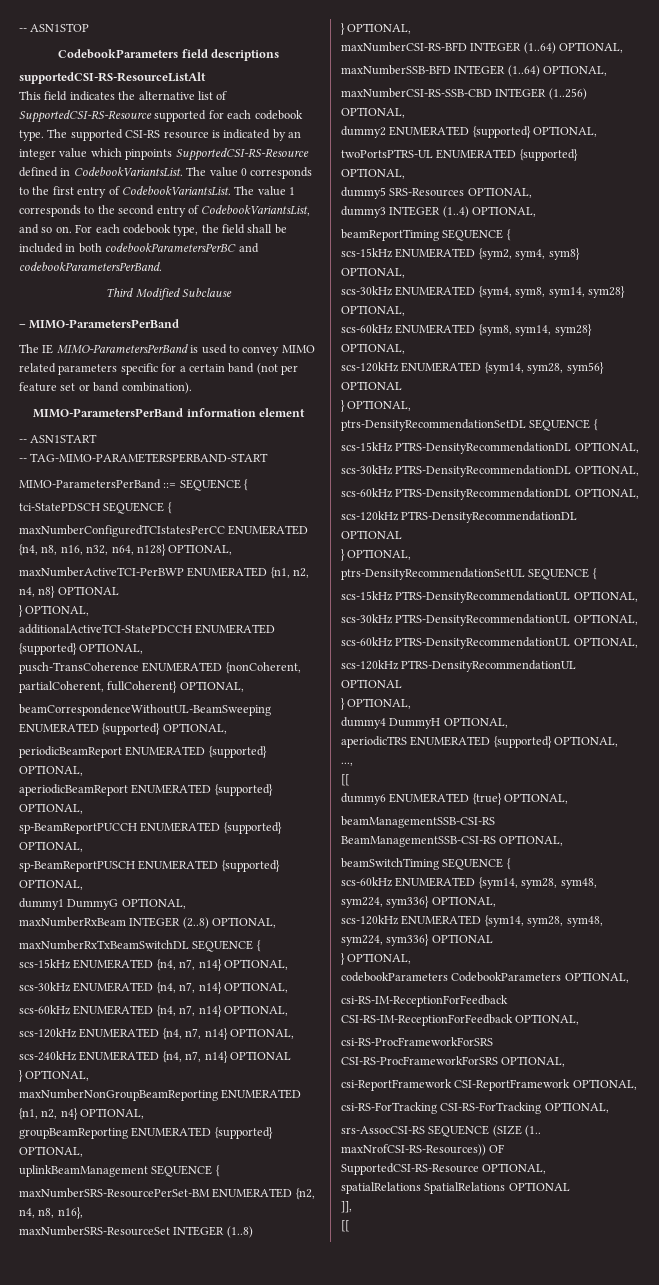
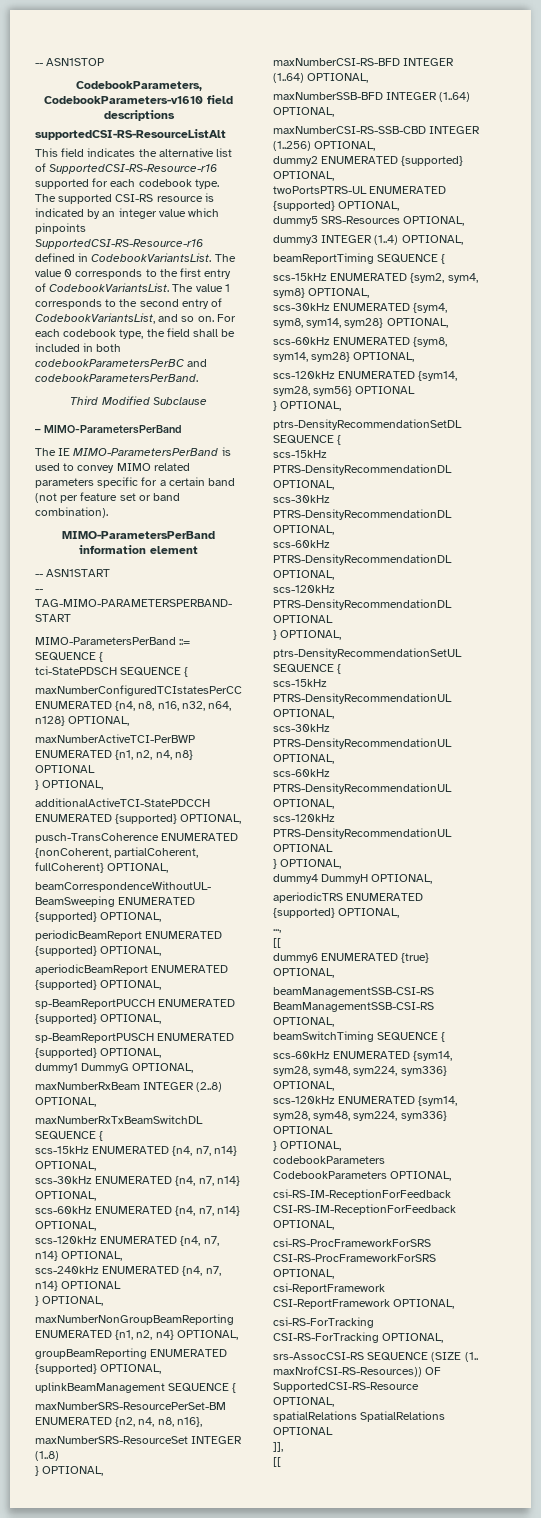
[58,49,179,59] CodebookParameters -> [75,81,202,91] [44,96,204,104] CodebookParameters, CodebookParameters-v1610
[19,110,152,123] SupportedCSI-RS-Resource -> [49,164,218,174] SupportedCSI-RS-Resource-r16
[175,148,309,161] SupportedCSI-RS-Resource -> [35,239,203,249] SupportedCSI-RS-Resource-r16

